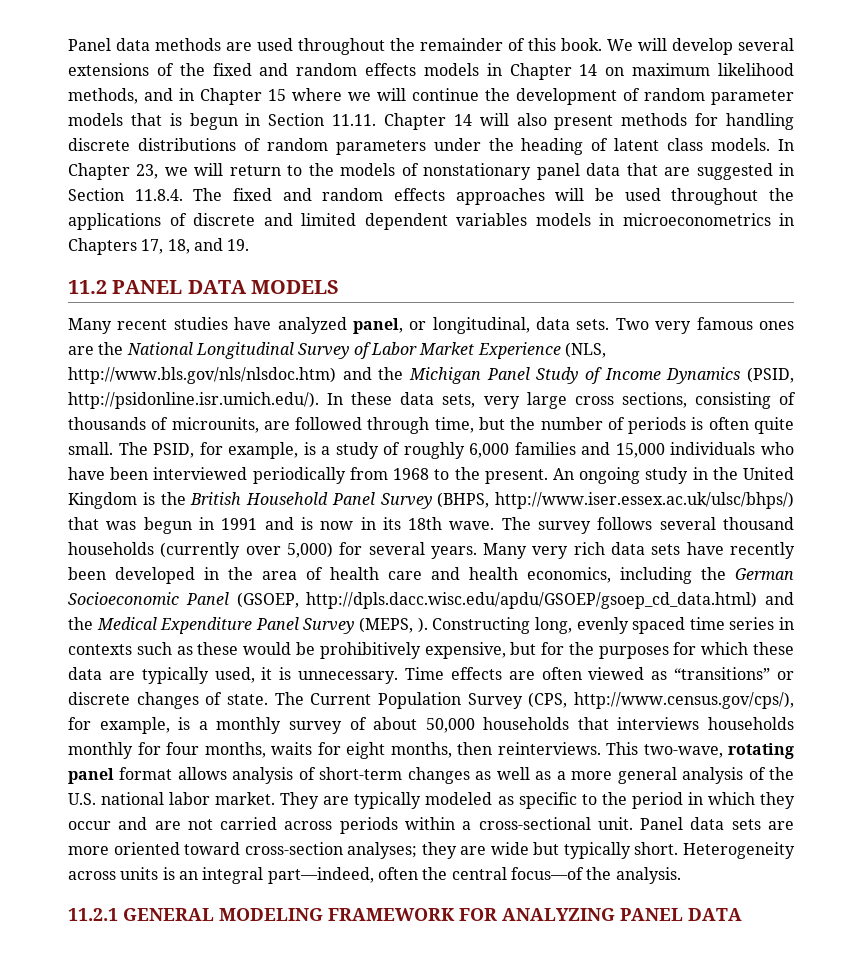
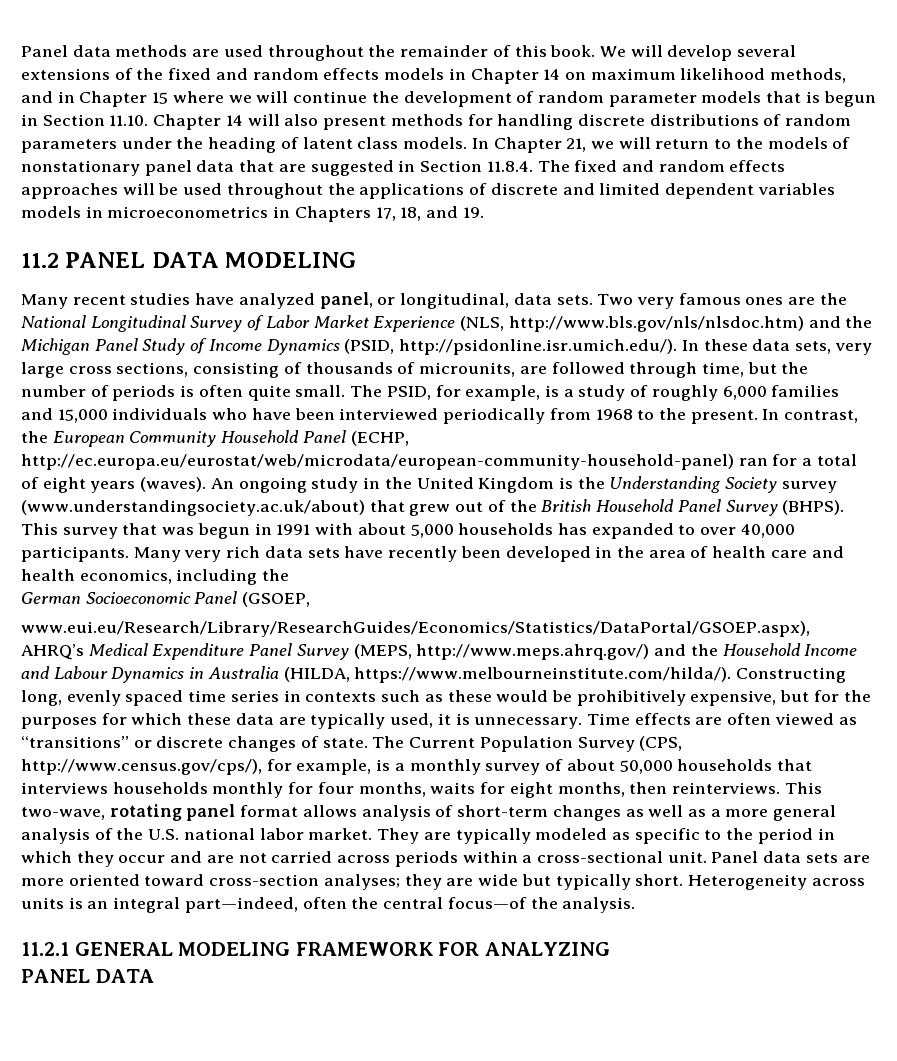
[332,114,377,126] 11.11. -> [109,115,149,126] 11.10.
[136,164,159,179] 23, -> [566,138,587,152] 21,
[251,280,340,294] MODELS -> [224,252,356,268] MODELING
(548, 476) none -> [762,409,859,423] [21,430,409,447] [21,454,857,470] [21,477,207,493] In contrast, the European Community Household Panel (ECHP, http://ec.europa.eu/eurostat/web/microdata/european-community-household-panel) ran for a total of eight years (waves).
(186, 498) none -> [609,476,837,493] [21,500,537,516] Understanding Society survey (www.understandingsociety.ac.uk/about) that grew out of the
[437,492,794,509] (BHPS, http://www.iser.essex.ac.uk/ulsc/bhps/) -> [782,500,845,515] [21,523,118,539] (BHPS). This survey
[264,517,794,534] [68,542,477,559] and is now in its 18th wave. The survey follows several thousand households (currently over 5,000) for several years. -> [315,523,795,539] [21,546,129,562] with about 5,000 households has expanded to over 40,000 participants.
(726, 573) none -> (290, 575) //
[306,592,794,609] [68,617,93,630] http://dpls.dacc.wisc.edu/apdu/GSOEP/gsoep_cd_data.html) and the -> [21,621,810,637] [21,644,84,660] // www.eui.eu/Research/Library/ResearchGuides/Economics/Statistics/DataPortal/GSOEP.aspx), AHRQ’s
[417,617,428,633] ). -> [416,643,858,660] [21,666,732,683] http://www.meps.ahrq.gov/) and the Household Income and Labour Dynamics in Australia (HILDA, https://www.melbourneinstitute.com/hilda/).
(615, 914) none -> (610, 949) //

